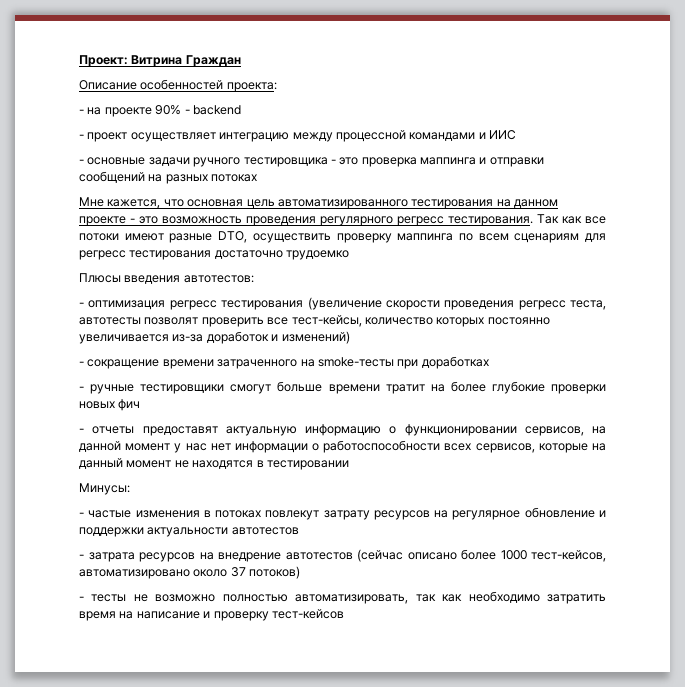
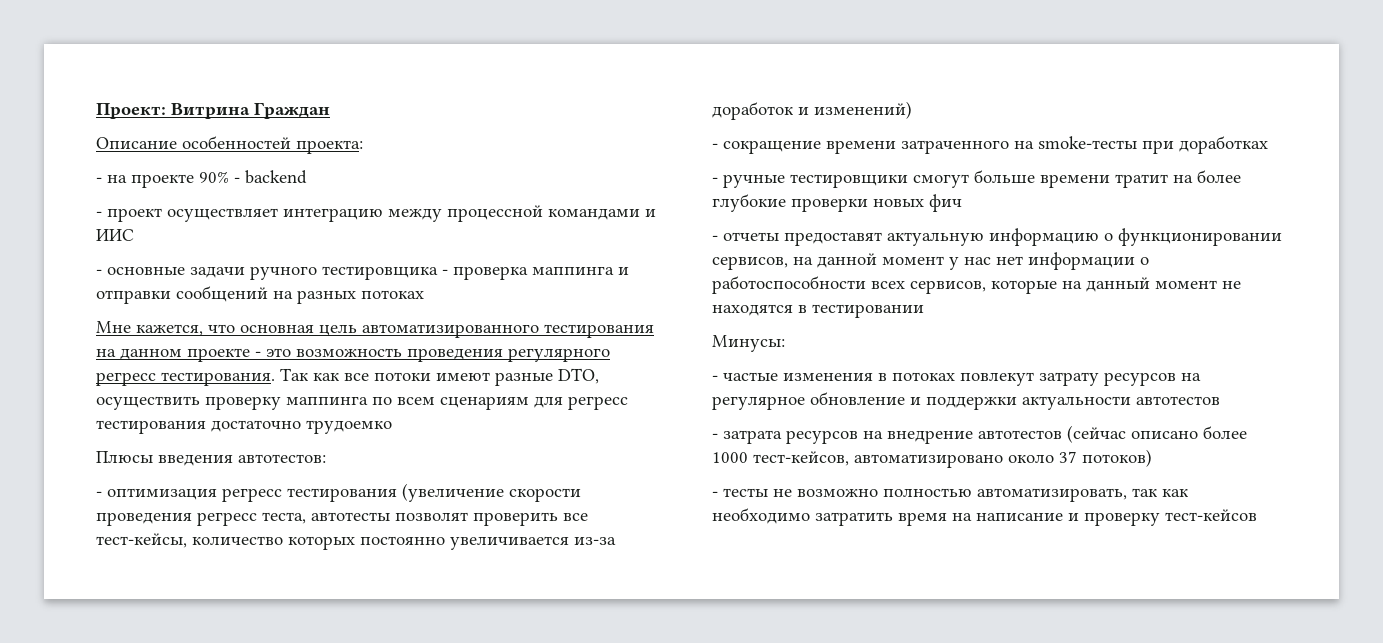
[339,157,359,165] это -> (448, 272) none

